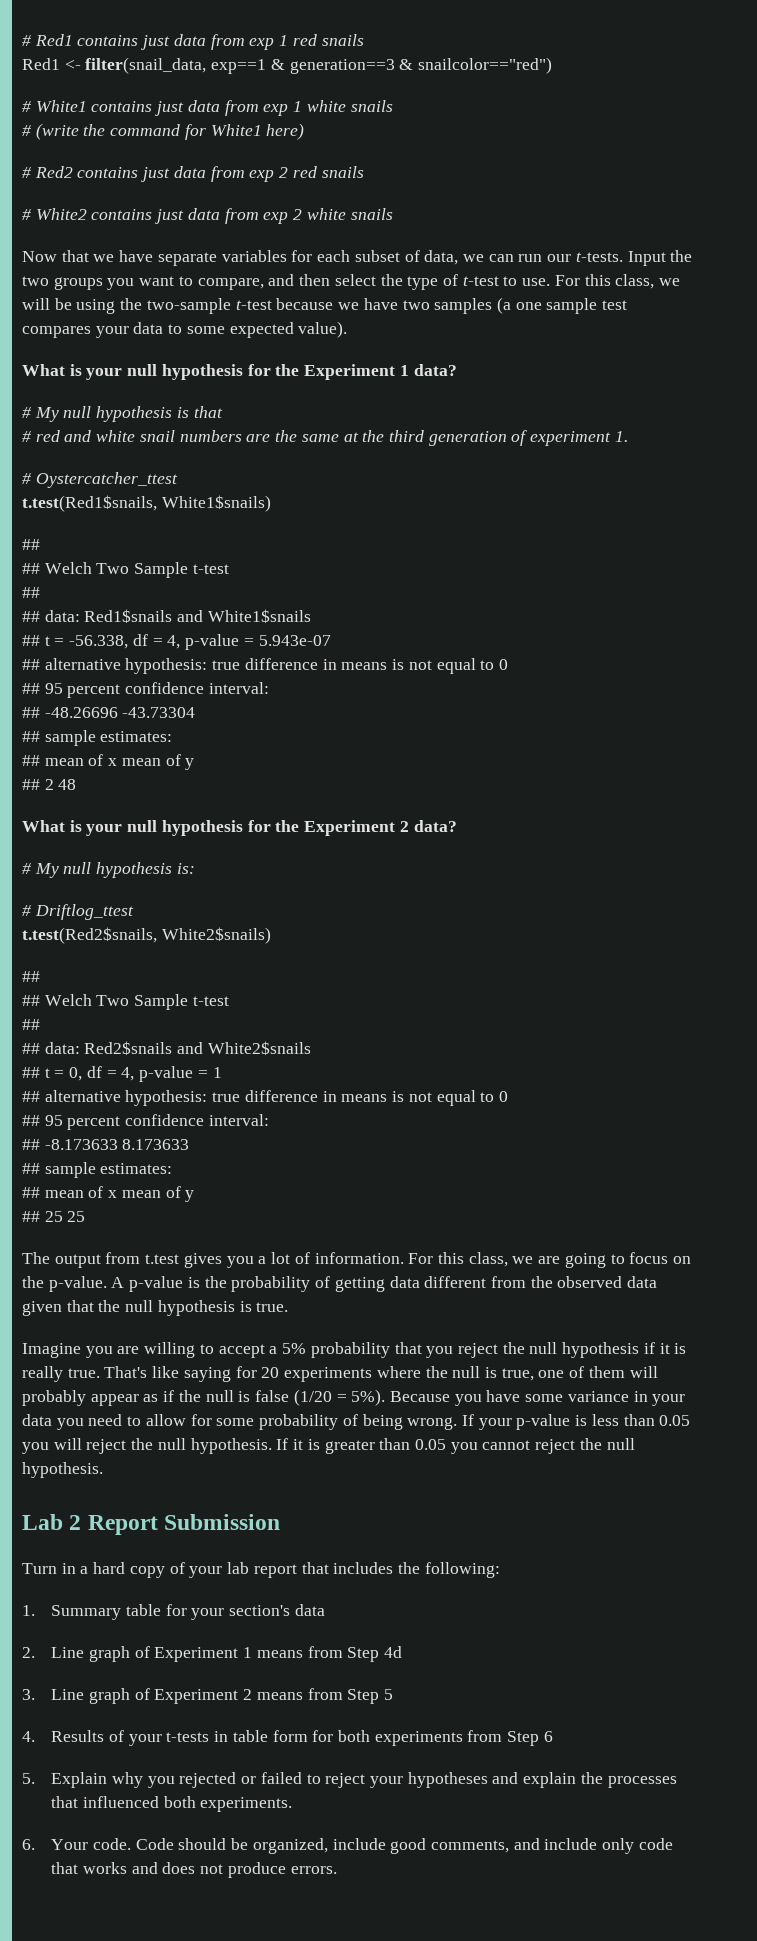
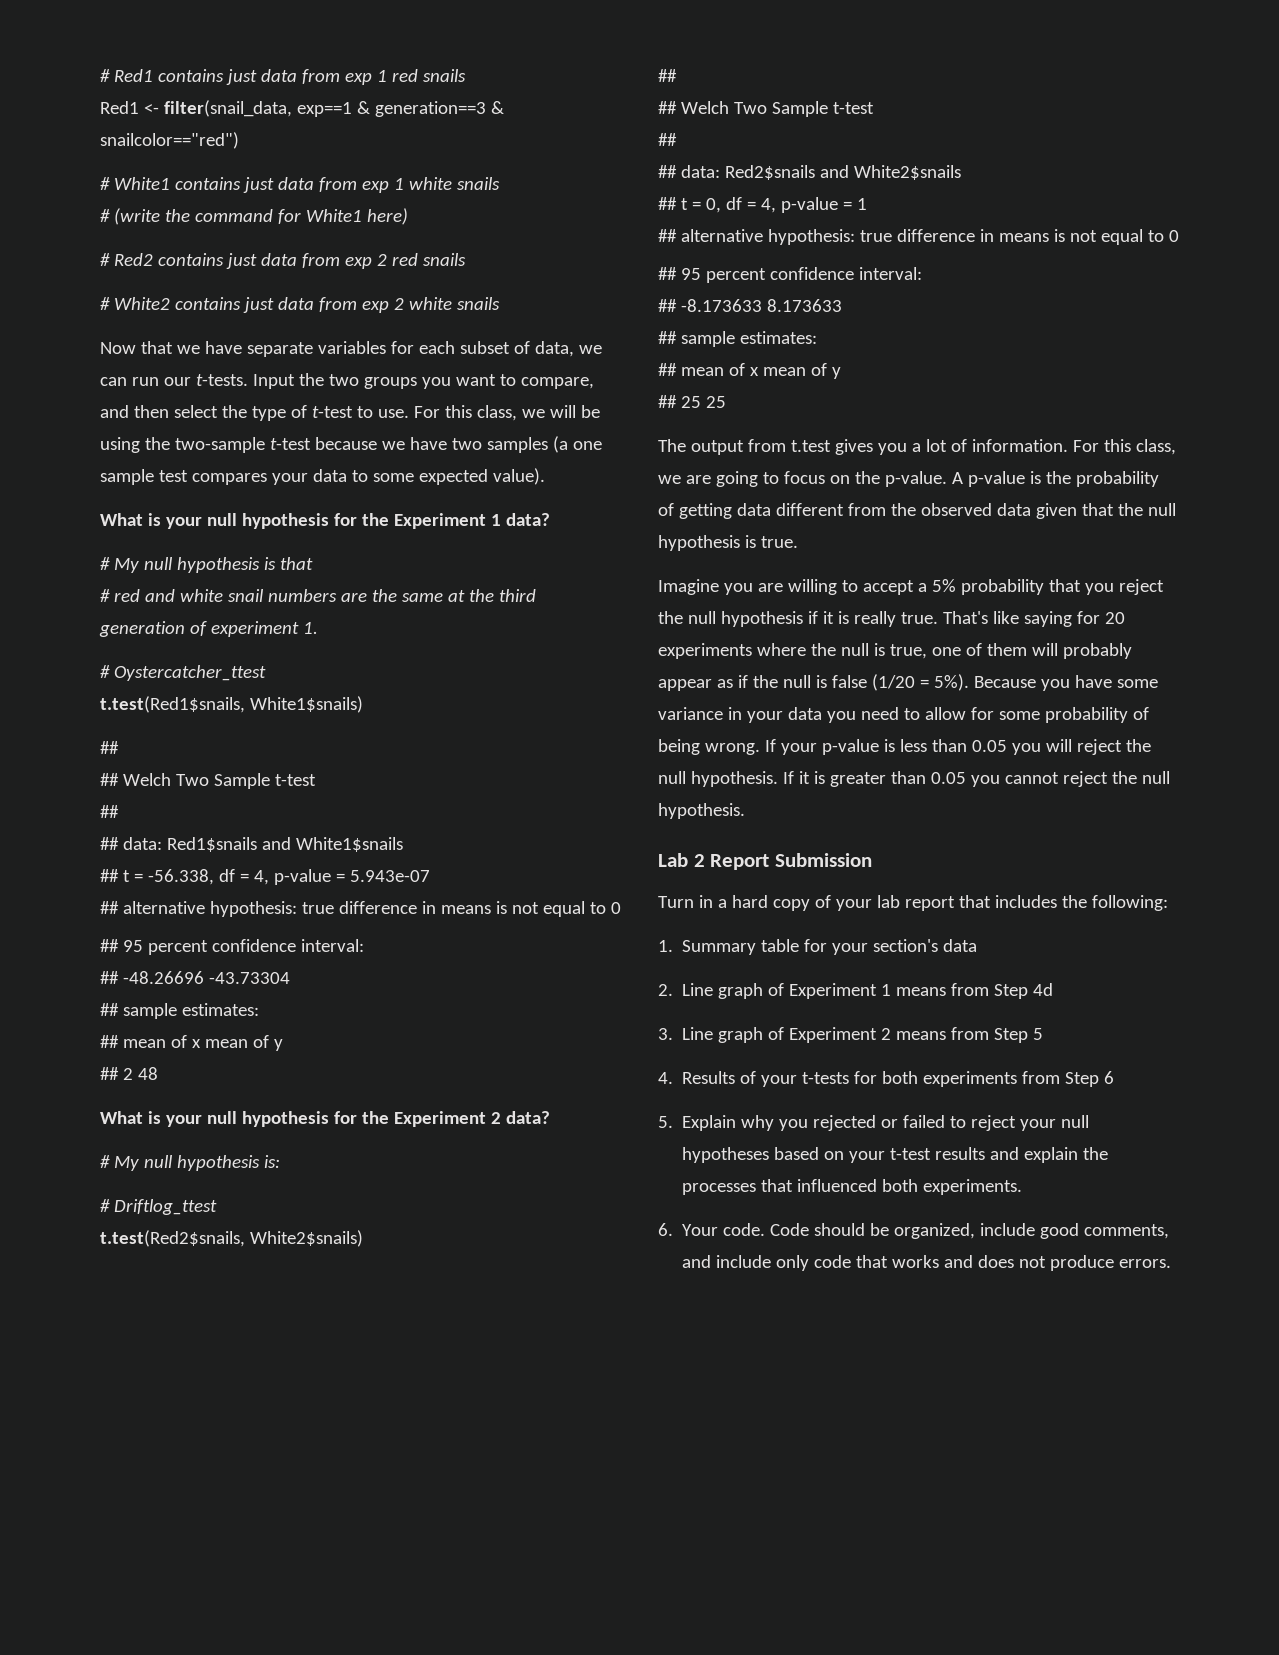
[214,1730,308,1742] in table form -> (850, 1078) none
[407,1772,488,1788] hypotheses -> [1061,1115,1090,1128] [682,1147,986,1163] null hypotheses based on your t-test results

